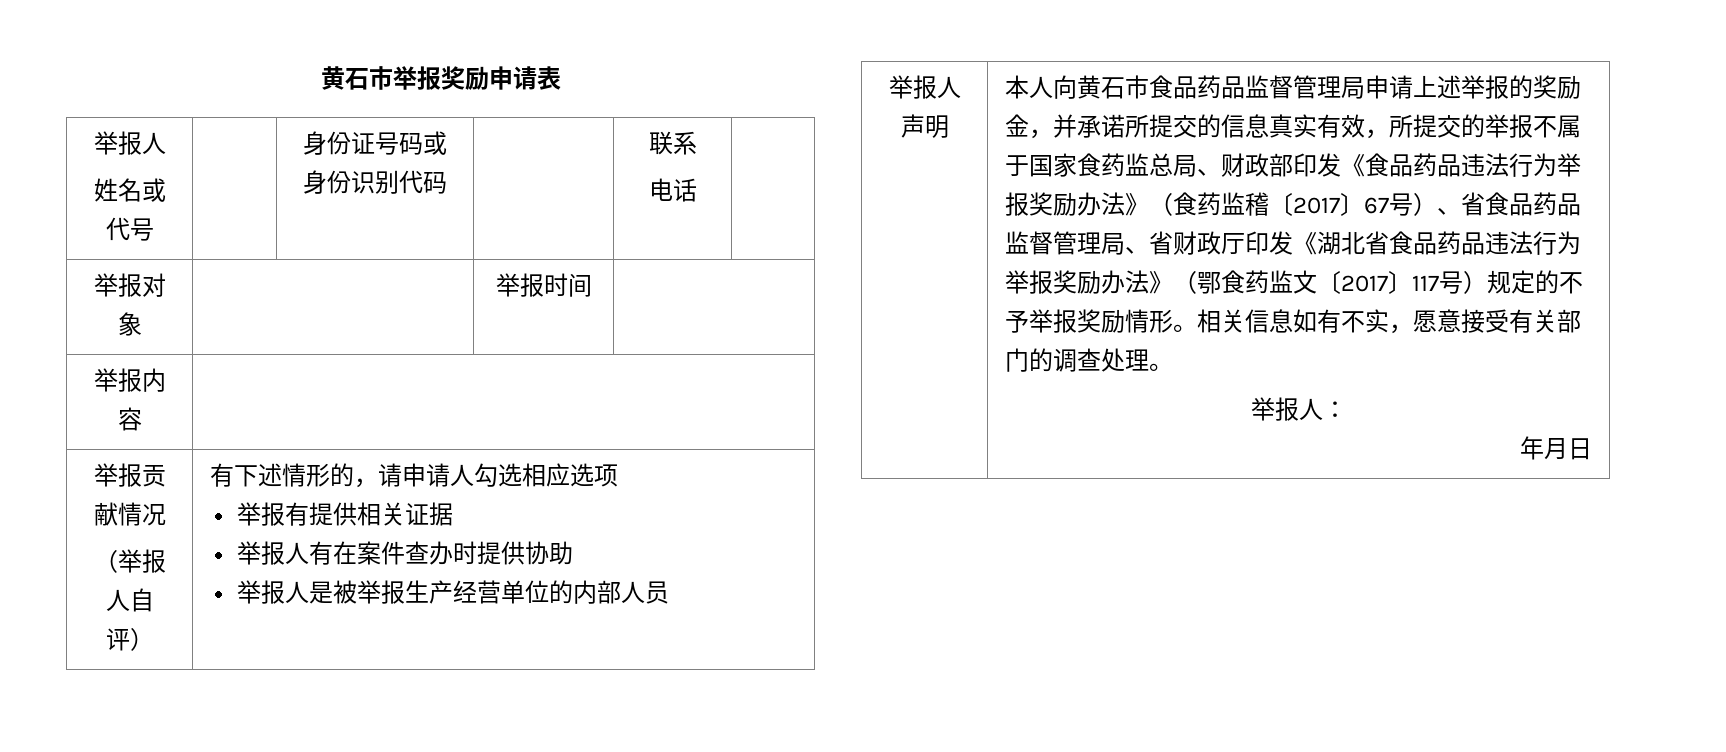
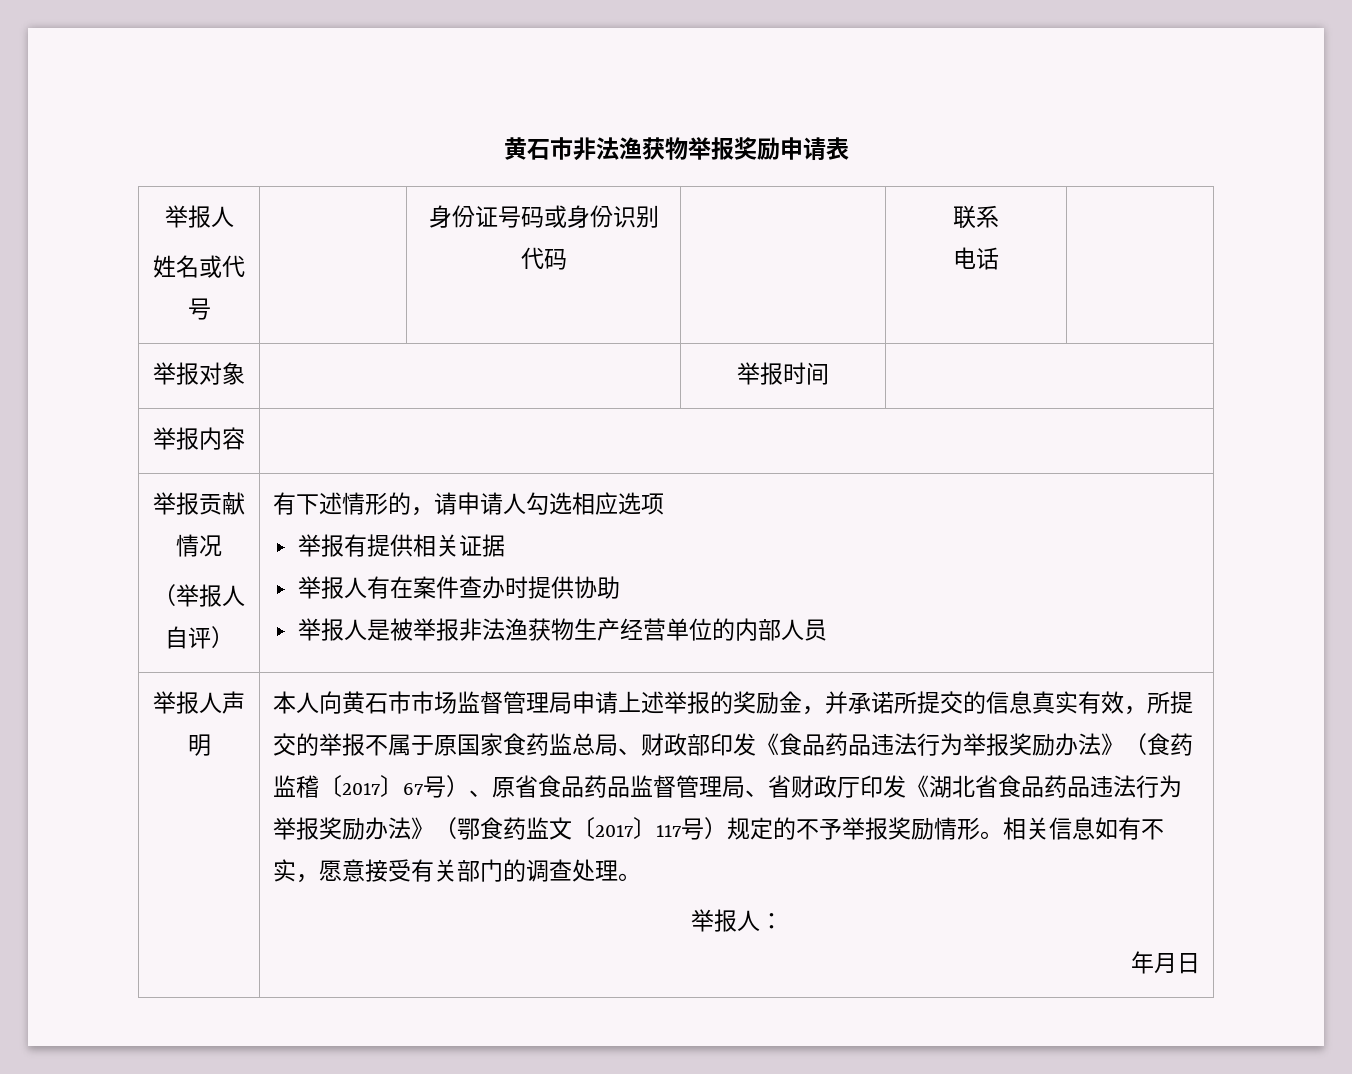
[321,66,393,90] 黄石市 -> [503,137,688,161] 黄石市非法渔获物
(405, 592) none -> [458,618,574,641] 非法渔获物
[1149,75,1246,99] 食品药品 -> [410,691,457,714] 市场
(1030, 165) none -> [433,735,457,756] 原
(1462, 211) none -> [491,777,515,798] 原

